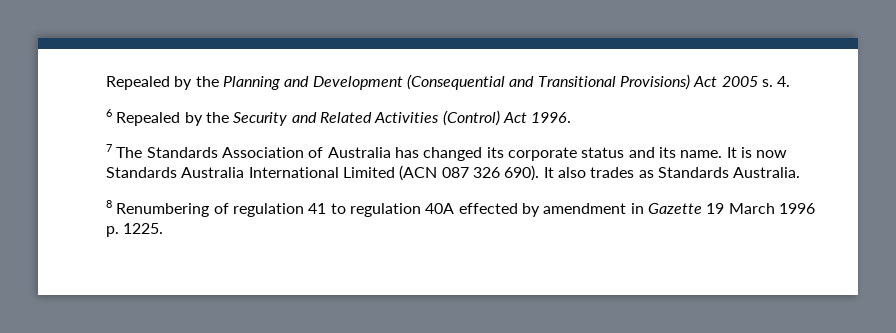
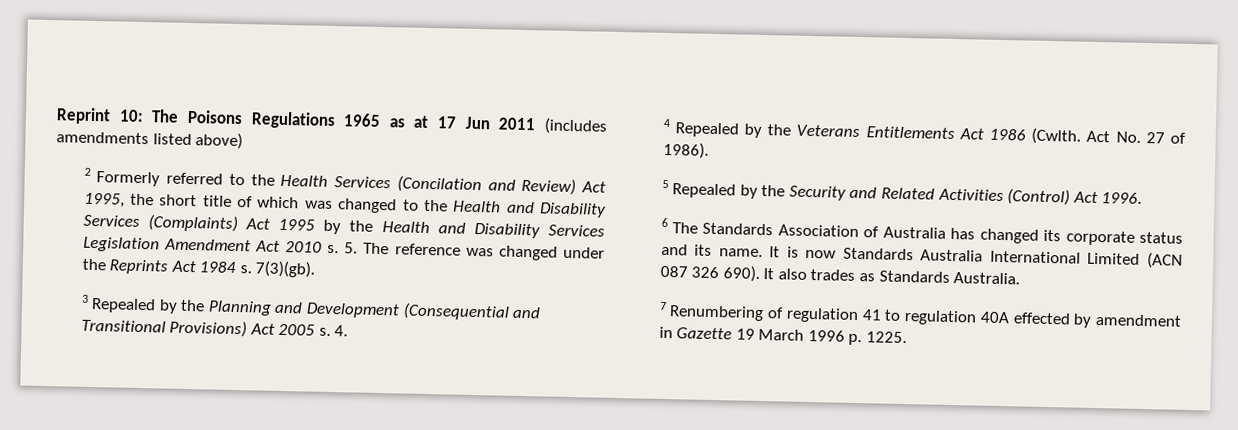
(106, 83) none -> [56,107,608,135] [56,131,244,150] [83,167,606,196] [83,192,606,218] [82,214,605,239] [82,236,605,261] [81,258,316,278] [81,294,89,303] Reprint 10: The Poisons Regulations 1965 as at 17 Jun 2011 (includes amendments listed above) // 2 Formerly referred to the Health Services (Concilation and Review) Act 1995, the short title of which was changed to the Health and Disability Services (Complaints) Act 1995 by the Health and Disability Services Legislation Amendment Act 2010 s. 5. The reference was changed under the Reprints Act 1984 s. 7(3)(gb). // 3
[106,109,113,117] 6 -> [662,118,1186,145] [662,141,709,159] [661,179,669,189] 4 Repealed by the Veterans Entitlements Act 1986 (Cwlth. Act No. 27 of 1986). // 5
[106,144,113,152] 7 -> [660,217,668,228] 6
[106,200,113,208] 8 -> [659,301,667,311] 7

